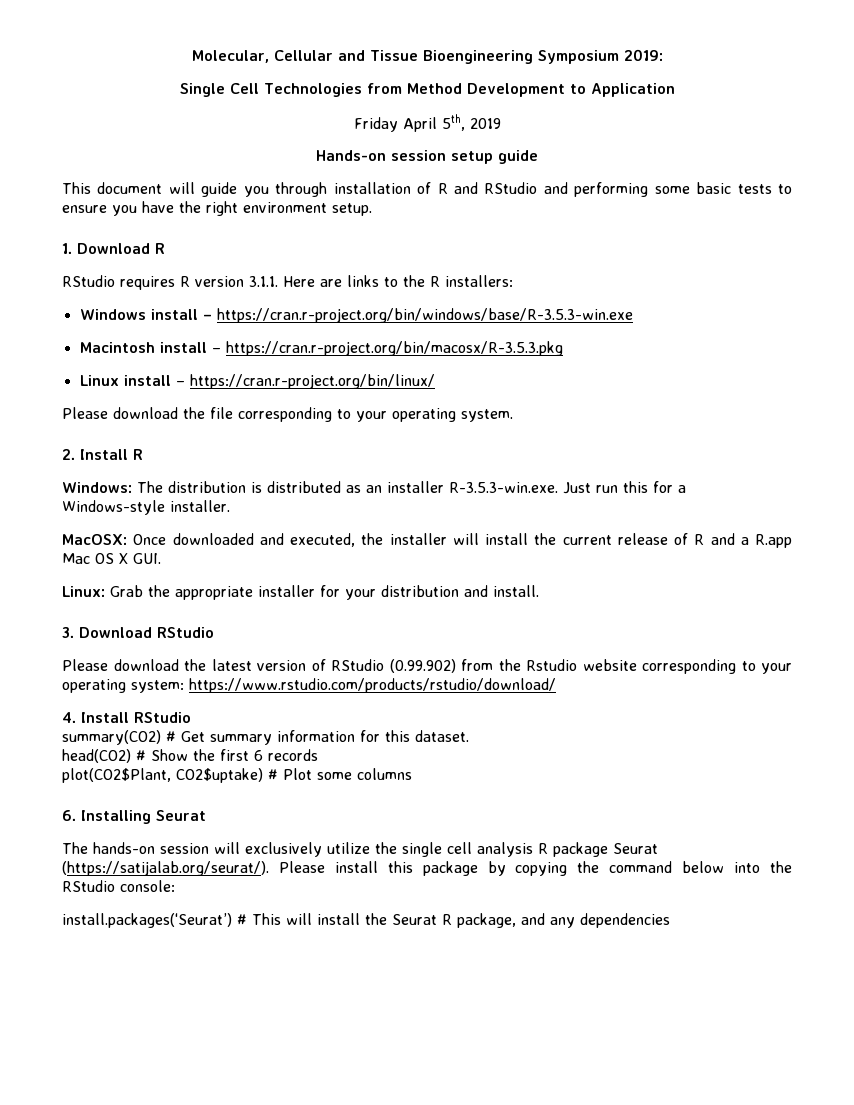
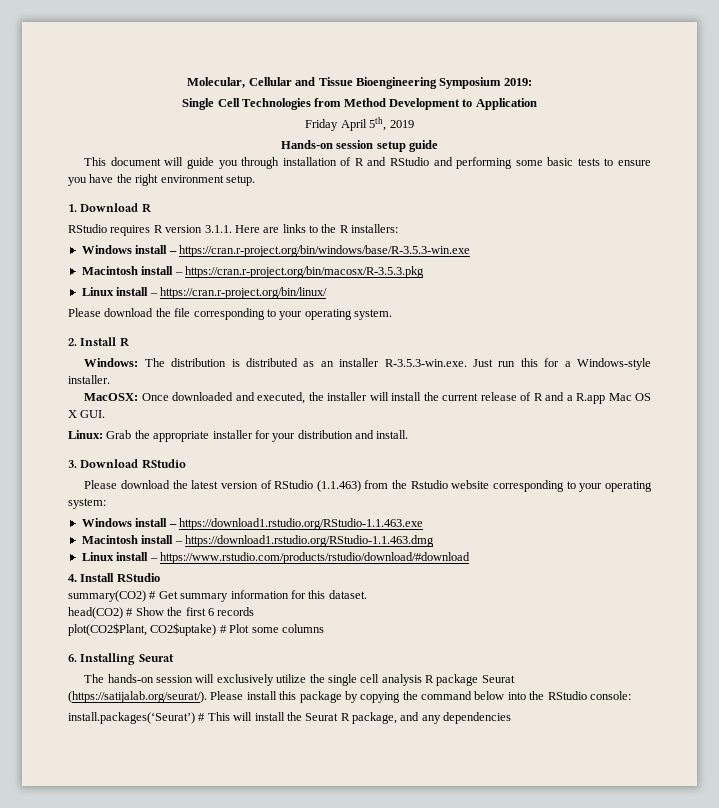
[389,659,456,673] (0.99.902) -> [316,480,361,492] (1.1.463)
[189,678,556,693] https://www.rstudio.com/products/rstudio/download/ -> [81,518,423,530] [81,535,434,547] [81,552,470,564] // Windows install – https://download1.rstudio.org/RStudio-1.1.463.exe // Macintosh install – https://download1.rstudio.org/RStudio-1.1.463.dmg // Linux install – https://www.rstudio.com/products/rstudio/download/#download

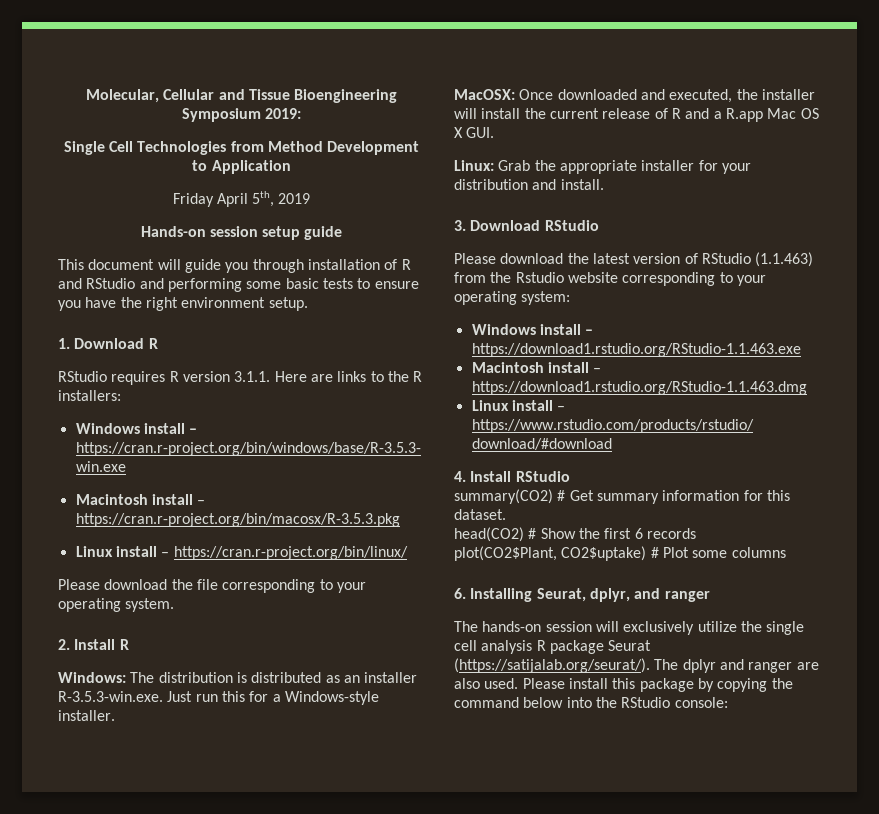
[138,654,174,662] Seurat -> [536,588,710,602] Seurat, dplyr, and ranger
(207, 697) none -> [654,659,819,673] [454,678,519,689] The dplyr and ranger are also used.
[68,712,512,724] // install.packages(‘Seurat’) # This will install the Seurat R package, and any dependencies -> (728, 702) none

